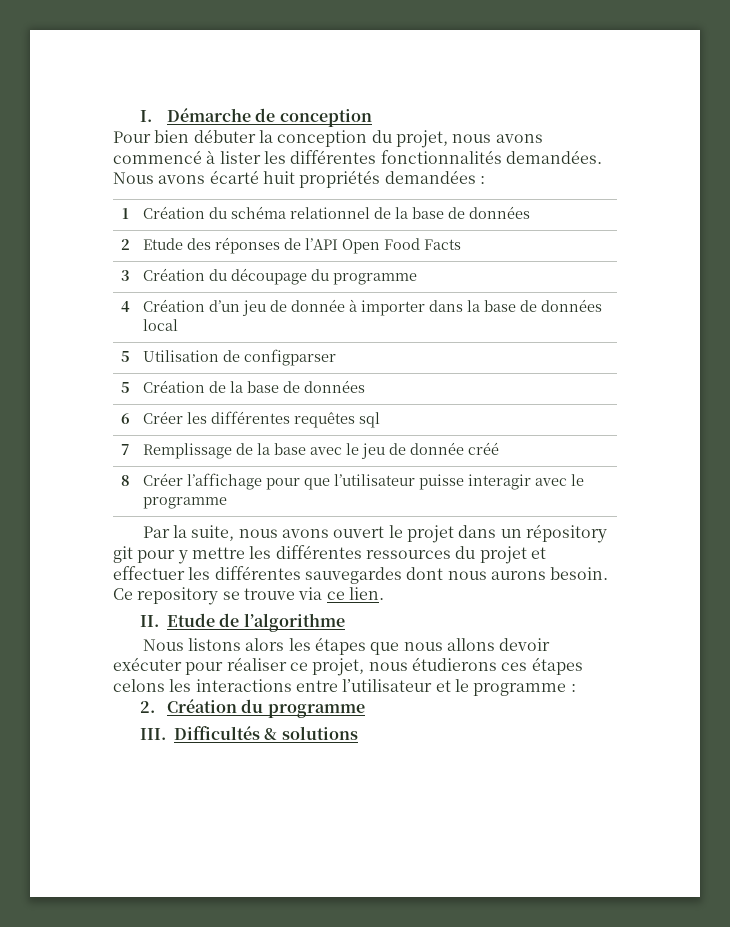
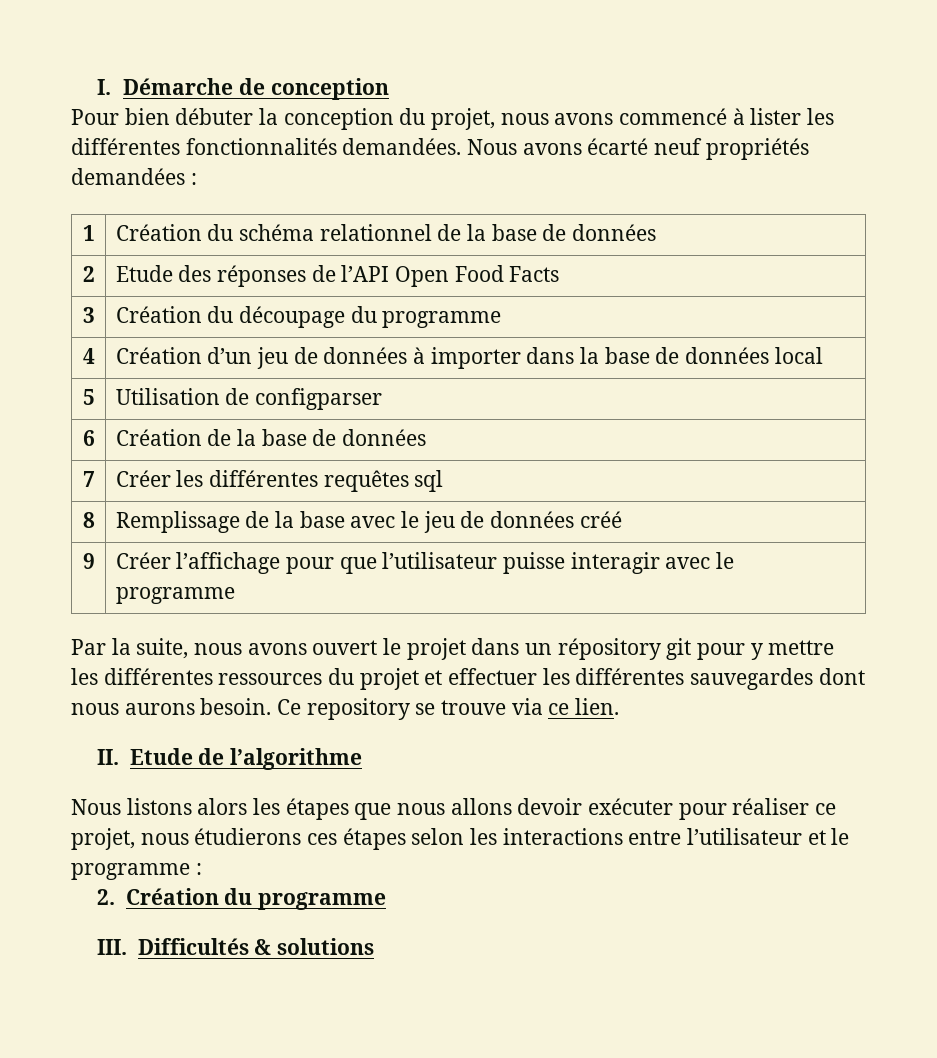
[262,171,295,184] huit -> [654,138,703,155] neuf
[290,299,345,312] donnée -> [323,347,408,364] données
[120,382,130,393] 5 -> [82,430,95,446] 6
[120,413,130,424] 6 -> [82,471,95,487] 7
[120,444,130,455] 7 -> [82,512,95,528] 8
[409,442,464,455] donnée -> [490,511,575,528] données
[120,475,130,486] 8 -> [82,553,95,569] 9
[113,679,165,692] celons -> [411,828,465,845] selon

